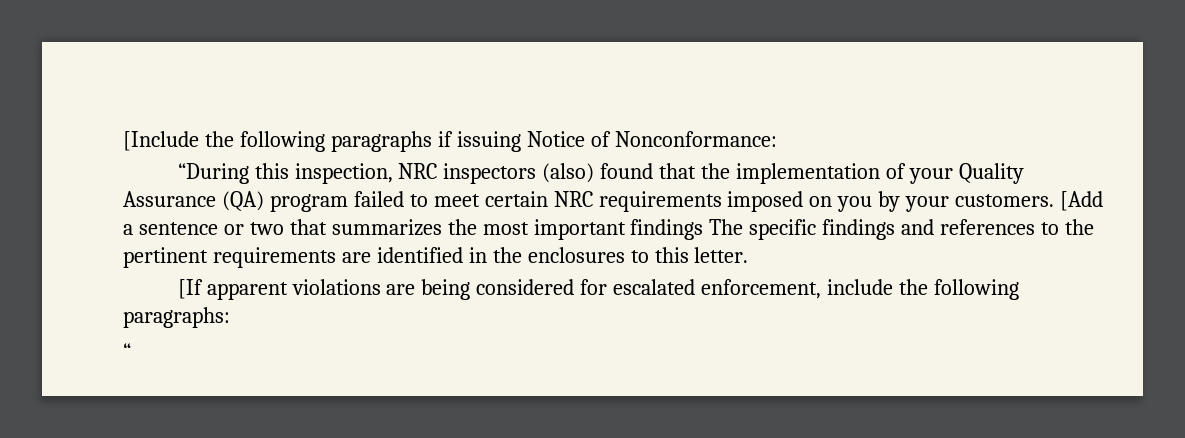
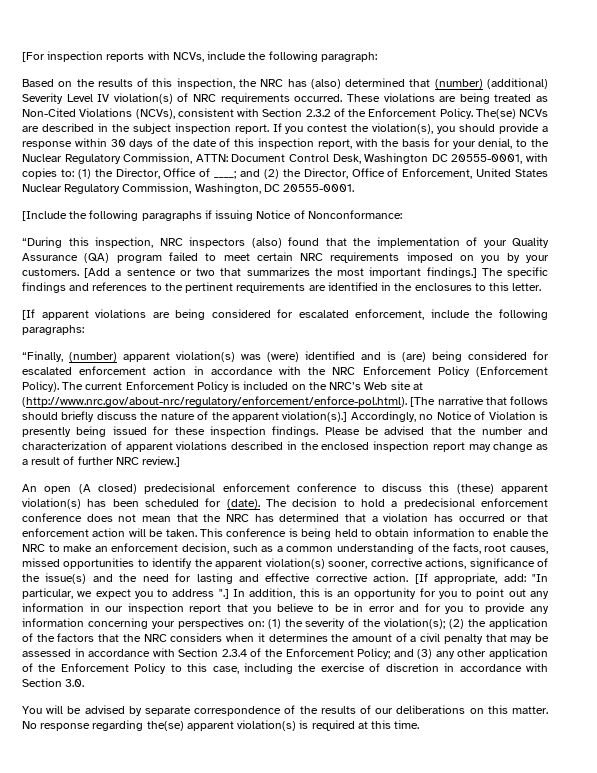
(123, 141) none -> [22,51,377,62] [22,78,548,89] [22,93,549,104] [22,108,548,119] [22,123,548,134] [22,138,549,149] [22,153,549,164] [22,168,548,179] [22,183,355,194] [For inspection reports with NCVs, include the following paragraph: // Based on the results of this inspection, the NRC has (also) determined that (number) (additional) Severity Level IV violation(s) of NRC requirements occurred. These violations are being treated as Non-Cited Violations (NCVs), consistent with Section 2.3.2 of the Enforcement Policy. The(se) NCVs are described in the subject inspection report. If you contest the violation(s), you should provide a response within 30 days of the date of this inspection report, with the basis for your denial, to the Nuclear Regulatory Commission, ATTN: Document Control Desk, Washington DC 20555-0001, with copies to: (1) the Director, Office of ____; and (2) the Director, Office of Enforcement, United States Nuclear Regulatory Commission, Washington, DC 20555-0001. //
[630,219,704,240] findings -> [426,267,477,278] findings.]
[123,343,131,359] “ -> [22,351,549,362] [22,366,548,377] [22,381,423,392] [22,396,548,407] [22,411,549,422] [22,426,548,437] [22,441,548,452] [22,456,181,467] [22,483,548,494] [22,498,548,509] [22,513,549,522] [22,528,549,539] [22,543,549,554] [22,558,548,569] [22,573,548,584] [22,588,549,599] [22,603,549,614] [22,618,548,629] [22,633,549,644] [22,648,548,659] [22,663,548,674] [22,678,85,687] [22,705,548,716] [22,720,420,731] “Finally, (number) apparent violation(s) was (were) identified and is (are) being considered for escalated enforcement action in accordance with the NRC Enforcement Policy (Enforcement Policy). The current Enforcement Policy is included on the NRC’s Web site at (http://www.nrc.gov/about-nrc/regulatory/enforcement/enforce-pol.html). [The narrative that follows should briefly discuss the nature of the apparent violation(s).] Accordingly, no Notice of Violation is presently being issued for these inspection findings. Please be advised that the number and characterization of apparent violations described in the enclosed inspection report may change as a result of further NRC review.] // An open (A closed) predecisional enforcement conference to discuss this (these) apparent violation(s) has been scheduled for (date). The decision to hold a predecisional enforcement conference does not mean that the NRC has determined that a violation has occurred or that enforcement action will be taken. This conference is being held to obtain information to enable the NRC to make an enforcement decision, such as a common understanding of the facts, root causes, missed opportunities to identify the apparent violation(s) sooner, corrective actions, significance of the issue(s) and the need for lasting and effective corrective action. [If appropriate, add: "In particular, we expect you to address ".] In addition, this is an opportunity for you to point out any information in our inspection report that you believe to be in error and for you to provide any information concerning your perspectives on: (1) the severity of the violation(s); (2) the application of the factors that the NRC considers when it determines the amount of a civil penalty that may be assessed in accordance with Section 2.3.4 of the Enforcement Policy; and (3) any other application of the Enforcement Policy to this case, including the exercise of discretion in accordance with Section 3.0. // You will be advised by separate correspondence of the results of our deliberations on this matter. No response regarding the(se) apparent violation(s) is required at this time.

